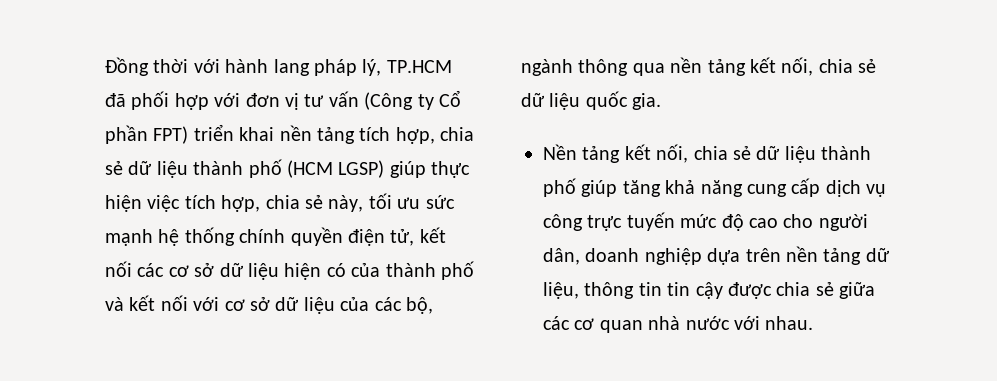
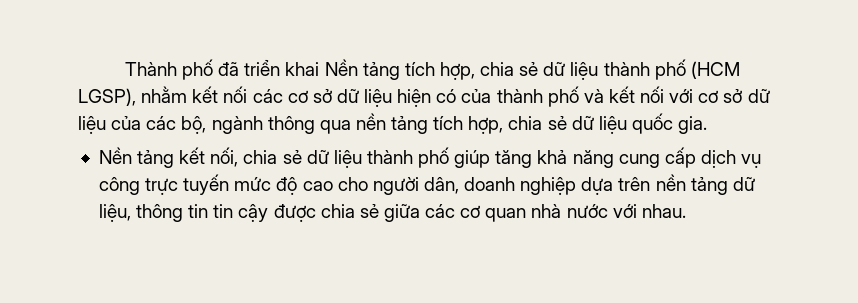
[105,57,452,76] [105,90,461,110] [105,125,189,144] Đồng thời với hành lang pháp lý, TP.HCM đã phối hợp với đơn vị tư vấn (Công ty Cổ phần FPT) -> [124,59,240,80] Thành phố đã
[279,125,312,141] nền -> [324,59,358,76] Nền
[338,160,471,178] [105,193,455,212] [105,227,415,246] LGSP) giúp thực hiện việc tích hợp, chia sẻ này, tối ưu sức mạnh hệ thống chính quyền điện tử, -> [78,86,188,106] LGSP), nhằm
[750,57,814,76] kết nối, -> [433,116,504,134] tích hợp,

